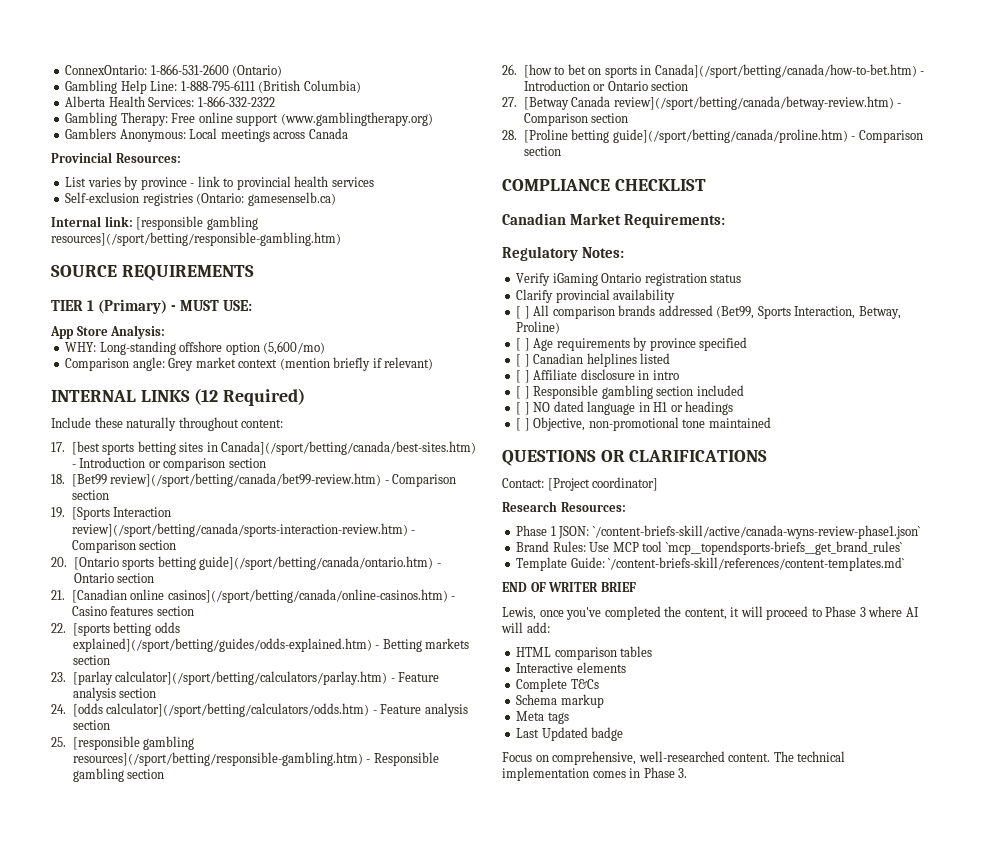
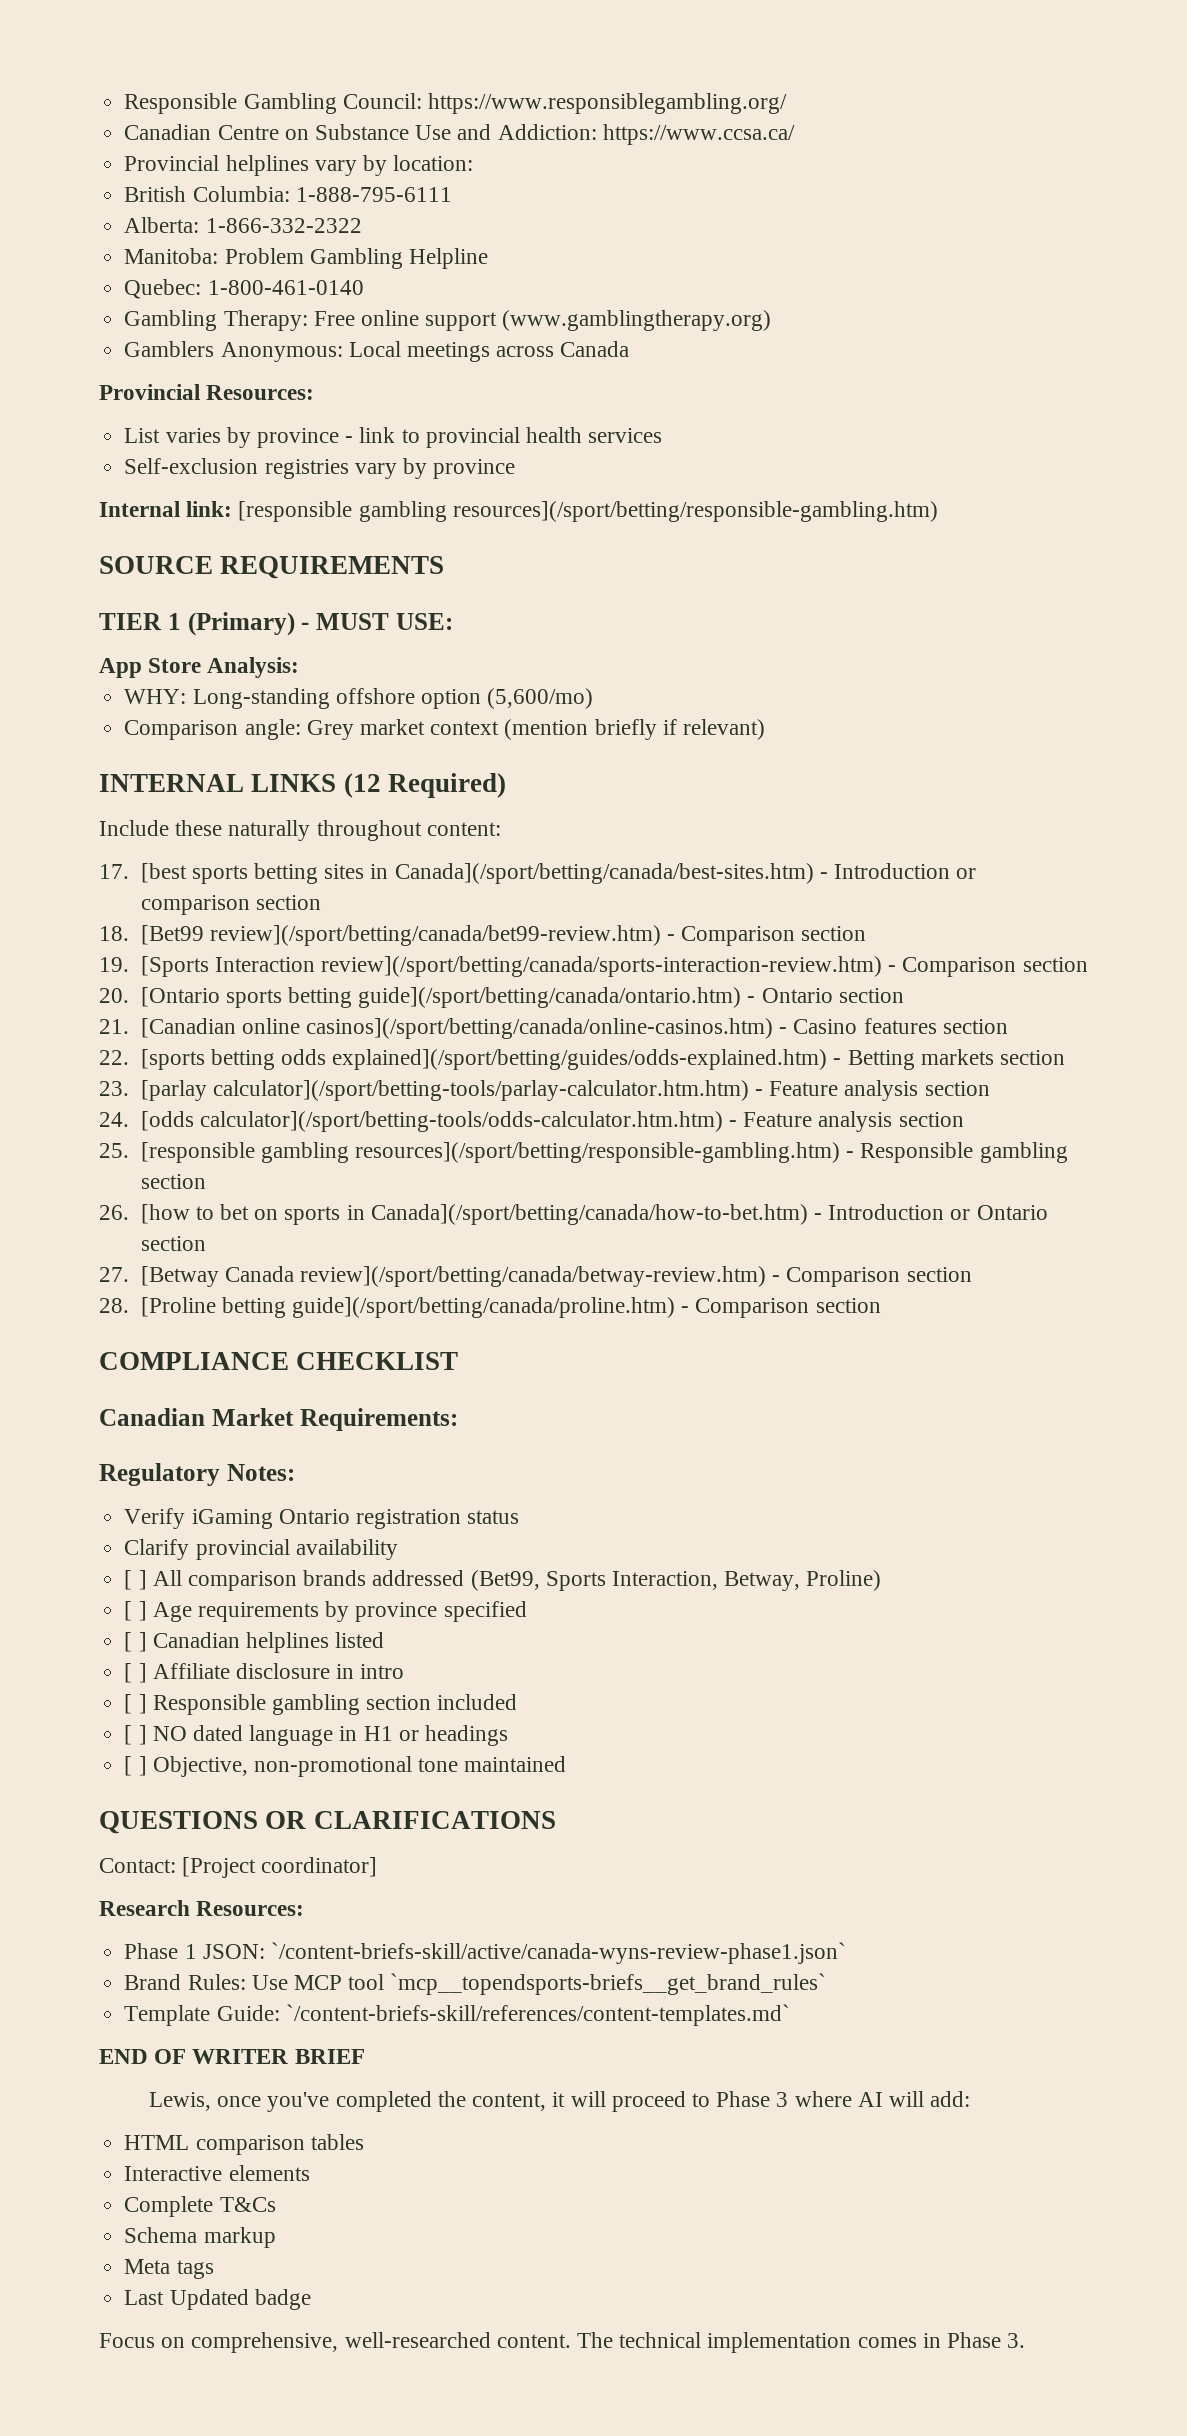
[65,64,283,77] [65,80,361,94] [65,96,275,107] ConnexOntario: 1-866-531-2600 (Ontario) // Gambling Help Line: 1-888-795-6111 (British Columbia) // Alberta Health Services: 1-866-332-2322 -> [124,93,787,114] [124,124,795,145] [124,155,474,176] [124,186,452,202] [124,217,362,233] [124,248,488,269] [124,279,364,299] Responsible Gambling Council: https://www.responsiblegambling.org/ // Canadian Centre on Substance Use and Addiction: https://www.ccsa.ca/ // Provincial helplines vary by location: // British Columbia: 1-888-795-6111 // Alberta: 1-866-332-2322 // Manitoba: Problem Gambling Helpline // Quebec: 1-800-461-0140
[196,192,336,206] (Ontario: gamesenselb.ca) -> [354,458,516,479] vary by province
[115,671,388,685] calculator](/sport/betting/calculators/parlay.htm) -> [212,1080,749,1101] calculator](/sport/betting-tools/parlay-calculator.htm.htm)
[106,703,370,717] calculator](/sport/betting/calculators/odds.htm) -> [199,1111,723,1132] calculator](/sport/betting-tools/odds-calculator.htm.htm)

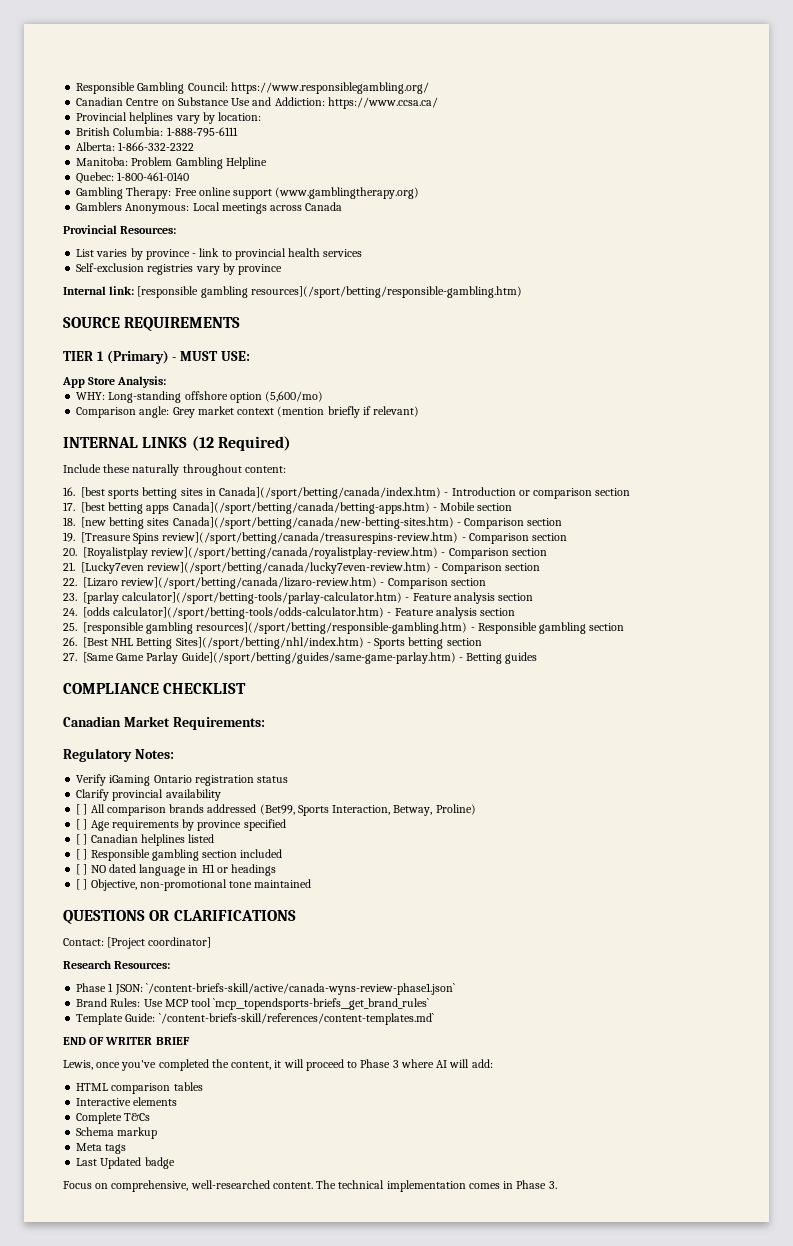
[99,864,129,879] 17. -> [63,487,75,496] 16.
[394,863,814,884] Canada](/sport/betting/canada/best-sites.htm) -> [219,487,442,499] Canada](/sport/betting/canada/index.htm)
[99,925,661,946] 18. [Bet99 review](/sport/betting/canada/bet99-review.htm) -> [63,502,513,514] [63,517,454,529] 17. [best betting apps Canada](/sport/betting/canada/betting-apps.htm) - Mobile section // 18. [new betting sites Canada](/sport/betting/canada/new-betting-sites.htm)
[140,956,882,977] [Sports Interaction review](/sport/betting/canada/sports-interaction-review.htm) -> [81,532,459,544] [Treasure Spins review](/sport/betting/canada/treasurespins-review.htm)
[140,987,904,1008] [99,1018,1008,1039] [99,1049,994,1070] [Ontario sports betting guide](/sport/betting/canada/ontario.htm) - Ontario section // 21. [Canadian online casinos](/sport/betting/canada/online-casinos.htm) - Casino features section // 22. [sports betting odds explained](/sport/betting/guides/odds-explained.htm) - Betting markets -> [83,547,547,559] [63,562,540,574] [63,577,448,589] [Royalistplay review](/sport/betting/canada/royalistplay-review.htm) - Comparison section // 21. [Lucky7even review](/sport/betting/canada/lucky7even-review.htm) - Comparison section // 22. [Lizaro review](/sport/betting/canada/lizaro-review.htm) - Comparison
[212,1080,749,1101] calculator](/sport/betting-tools/parlay-calculator.htm.htm) -> [122,592,403,604] calculator](/sport/betting-tools/parlay-calculator.htm)
[199,1111,723,1132] calculator](/sport/betting-tools/odds-calculator.htm.htm) -> [113,607,385,619] calculator](/sport/betting-tools/odds-calculator.htm)
[140,1204,1048,1225] [140,1236,206,1251] [99,1266,972,1287] [99,1297,881,1318] [how to bet on sports in Canada](/sport/betting/canada/how-to-bet.htm) - Introduction or Ontario section // 27. [Betway Canada review](/sport/betting/canada/betway-review.htm) - Comparison section // 28. [Proline betting guide](/sport/betting/canada/proline.htm) - Comparison section -> [83,637,482,649] [63,652,538,664] [Best NHL Betting Sites](/sport/betting/nhl/index.htm) - Sports betting section // 27. [Same Game Parlay Guide](/sport/betting/guides/same-game-parlay.htm) - Betting guides
[124,1663,405,1683] // [ ] Affiliate disclosure in intro -> (215, 838) none

